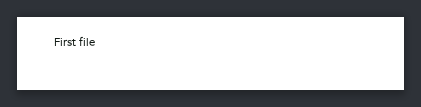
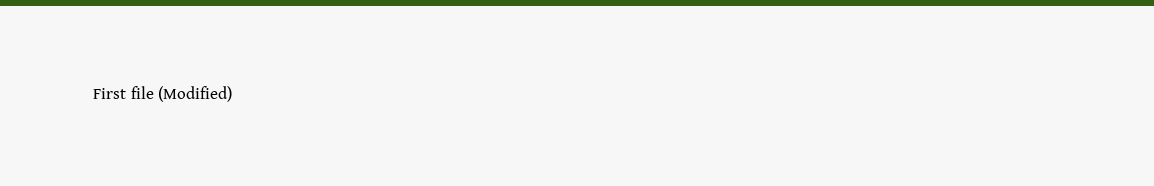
(95, 41) none -> [158,86,233,102] (Modified)

